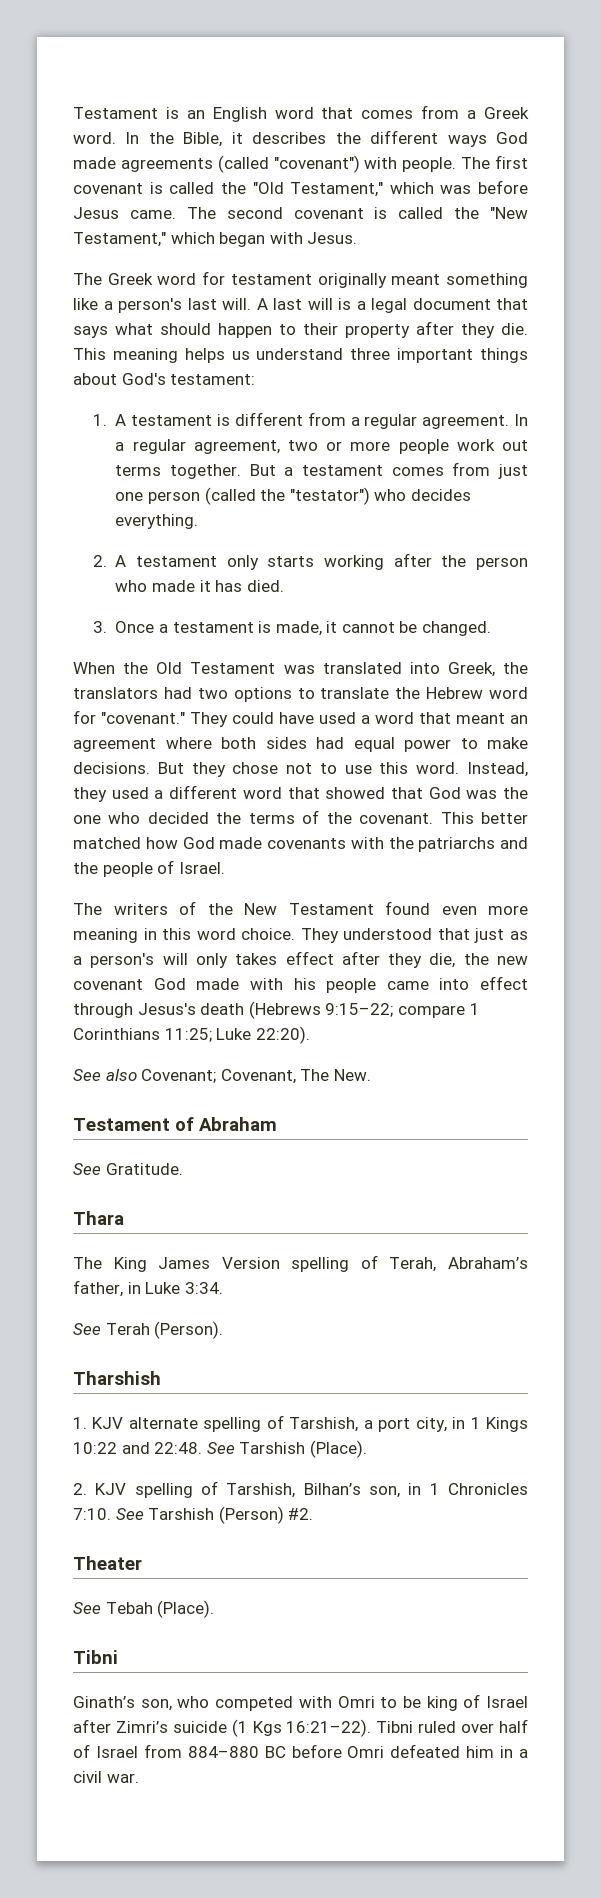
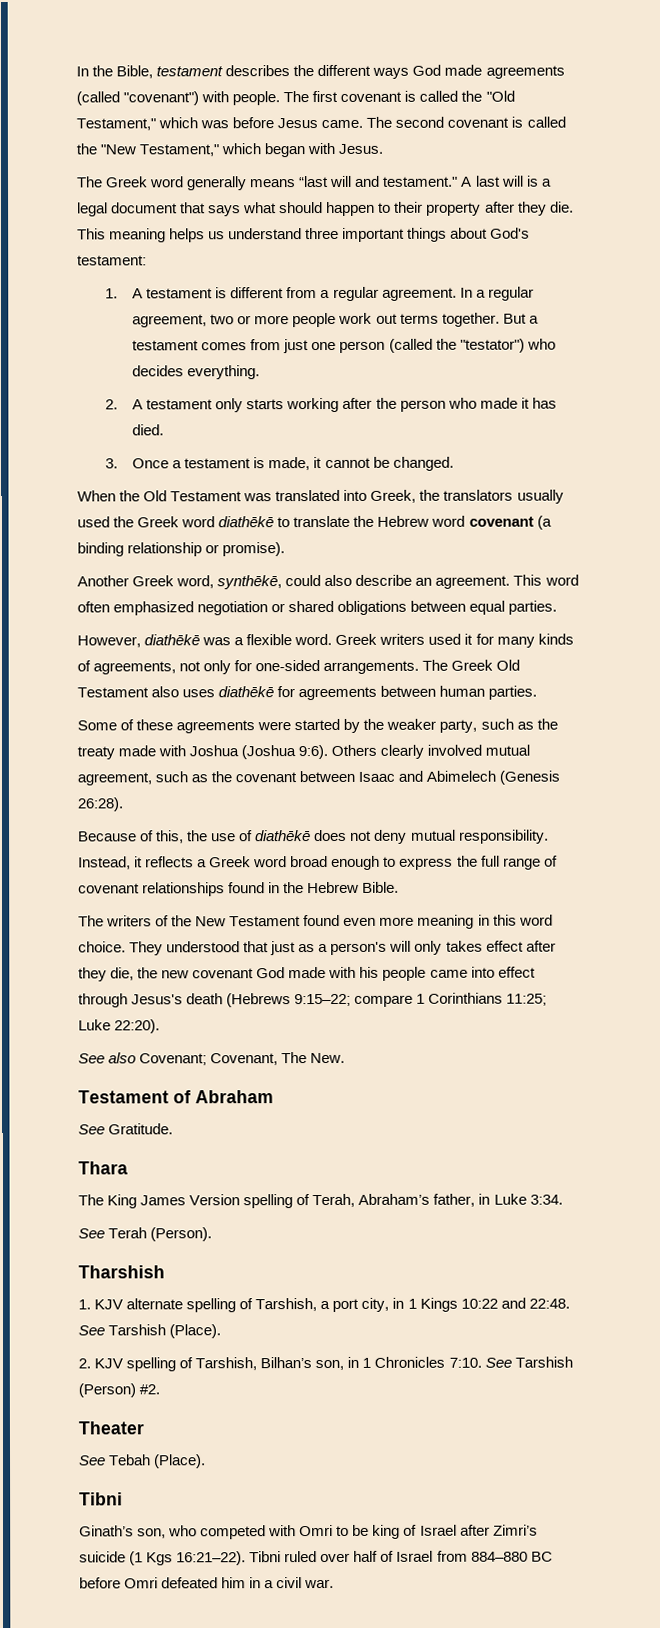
[73,105,530,122] [73,132,116,144] Testament is an English word that comes from a Greek word. -> (76, 71) none
[231,132,243,144] it -> [156,66,224,77] testament
[202,271,528,288] [73,298,251,313] for testament originally meant something like a person's last will. -> [186,175,459,191] generally means “last will and testament."
[163,687,292,702] had two options -> [516,489,564,504] [77,516,275,528] usually used the Greek word diathēkē
[73,710,528,727] [73,737,528,752] [73,762,528,777] [73,785,528,802] [73,810,529,824] [73,837,528,852] [73,860,225,877] for "covenant." They could have used a word that meant an agreement where both sides had equal power to make decisions. But they chose not to use this word. Instead, they used a different word that showed that God was the one who decided the terms of the covenant. This better matched how God made covenants with the patriarchs and the people of Israel. -> [468,515,552,530] [77,542,286,557] [77,574,579,590] [77,600,558,616] [77,633,574,648] [77,659,521,675] [77,685,538,701] [77,718,558,734] [77,744,531,760] [77,770,561,786] [77,797,123,812] [78,829,549,844] [78,855,558,870] [78,881,400,897] covenant (a binding relationship or promise). // Another Greek word, synthēkē, could also describe an agreement. This word often emphasized negotiation or shared obligations between equal parties. // However, diathēkē was a flexible word. Greek writers used it for many kinds of agreements, not only for one-sided arrangements. The Greek Old Testament also uses diathēkē for agreements between human parties. // Some of these agreements were started by the weaker party, such as the treaty made with Joshua (Joshua 9:6). Others clearly involved mutual agreement, such as the covenant between Isaac and Abimelech (Genesis 26:28). // Because of this, the use of diathēkē does not deny mutual responsibility. Instead, it reflects a Greek word broad enough to express the full range of covenant relationships found in the Hebrew Bible.

